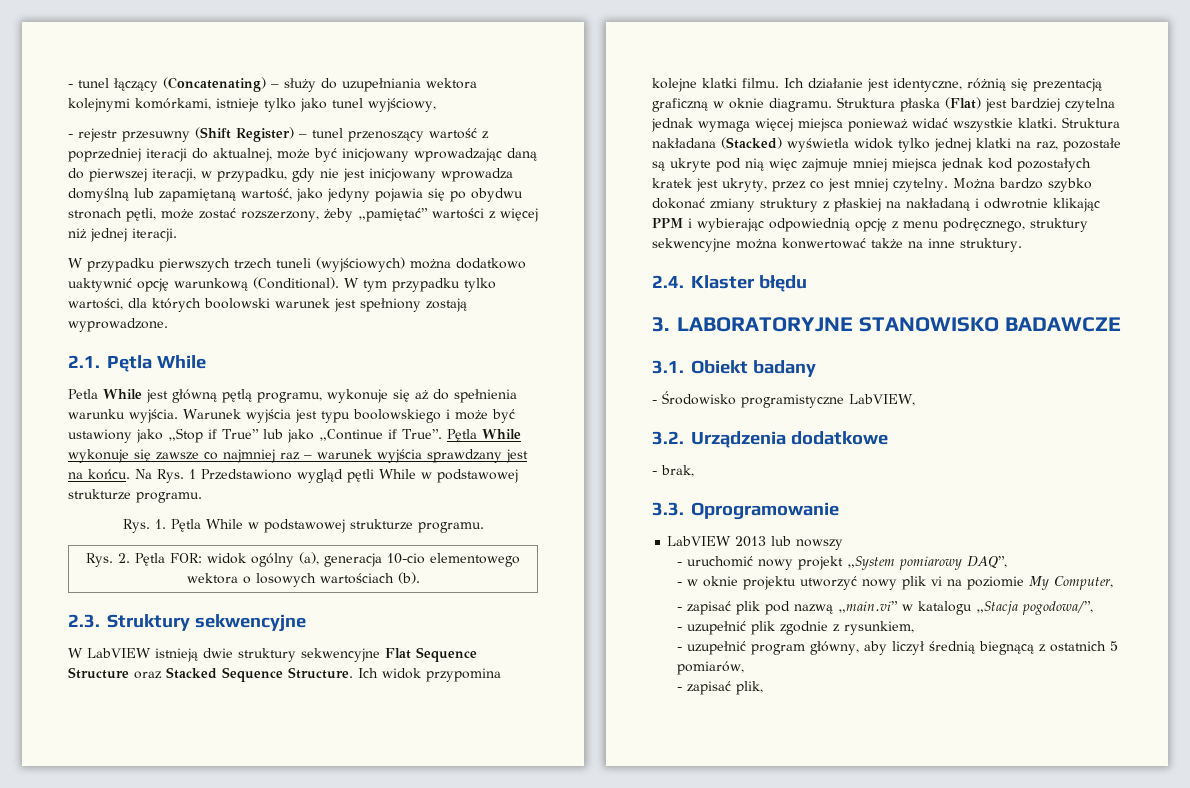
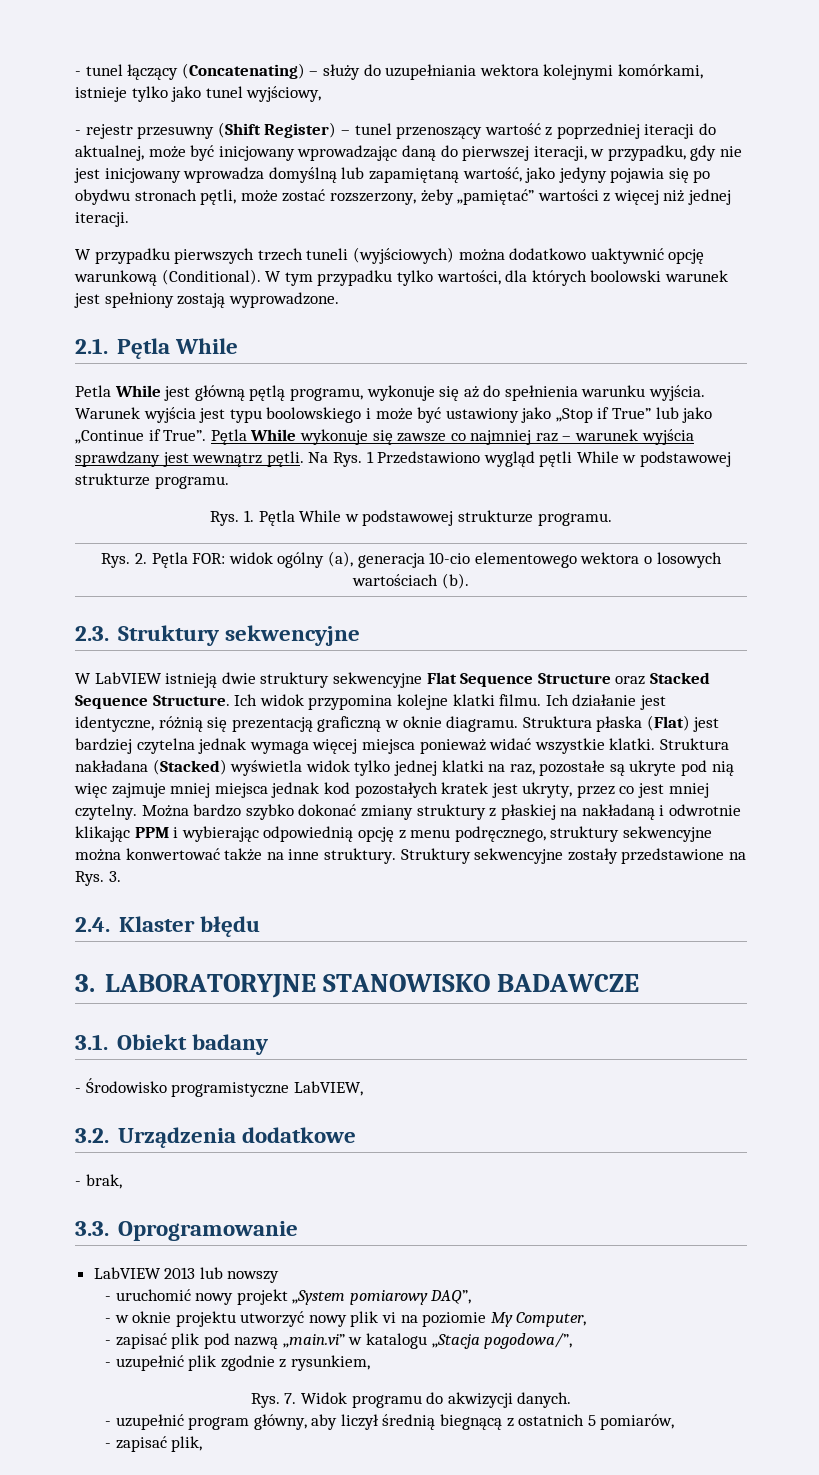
[68,469,130,480] na końcu. -> [192,451,304,467] wewnątrz pętli.
(1022, 245) none -> [400,848,746,864] [75,871,121,886] Struktury sekwencyjne zostały przedstawione na Rys. 3.
(915, 628) none -> [250,1392,572,1408] // Rys. 7. Widok programu do akwizycji danych.

